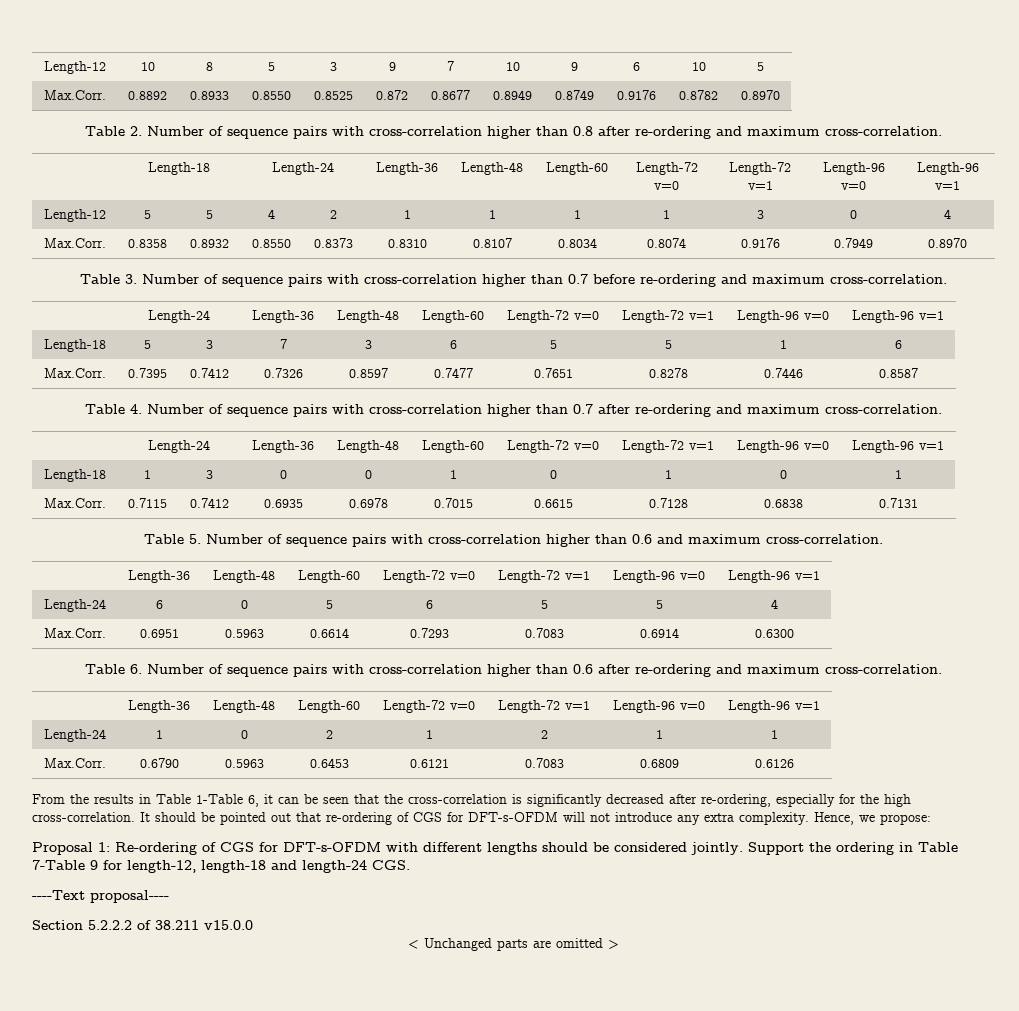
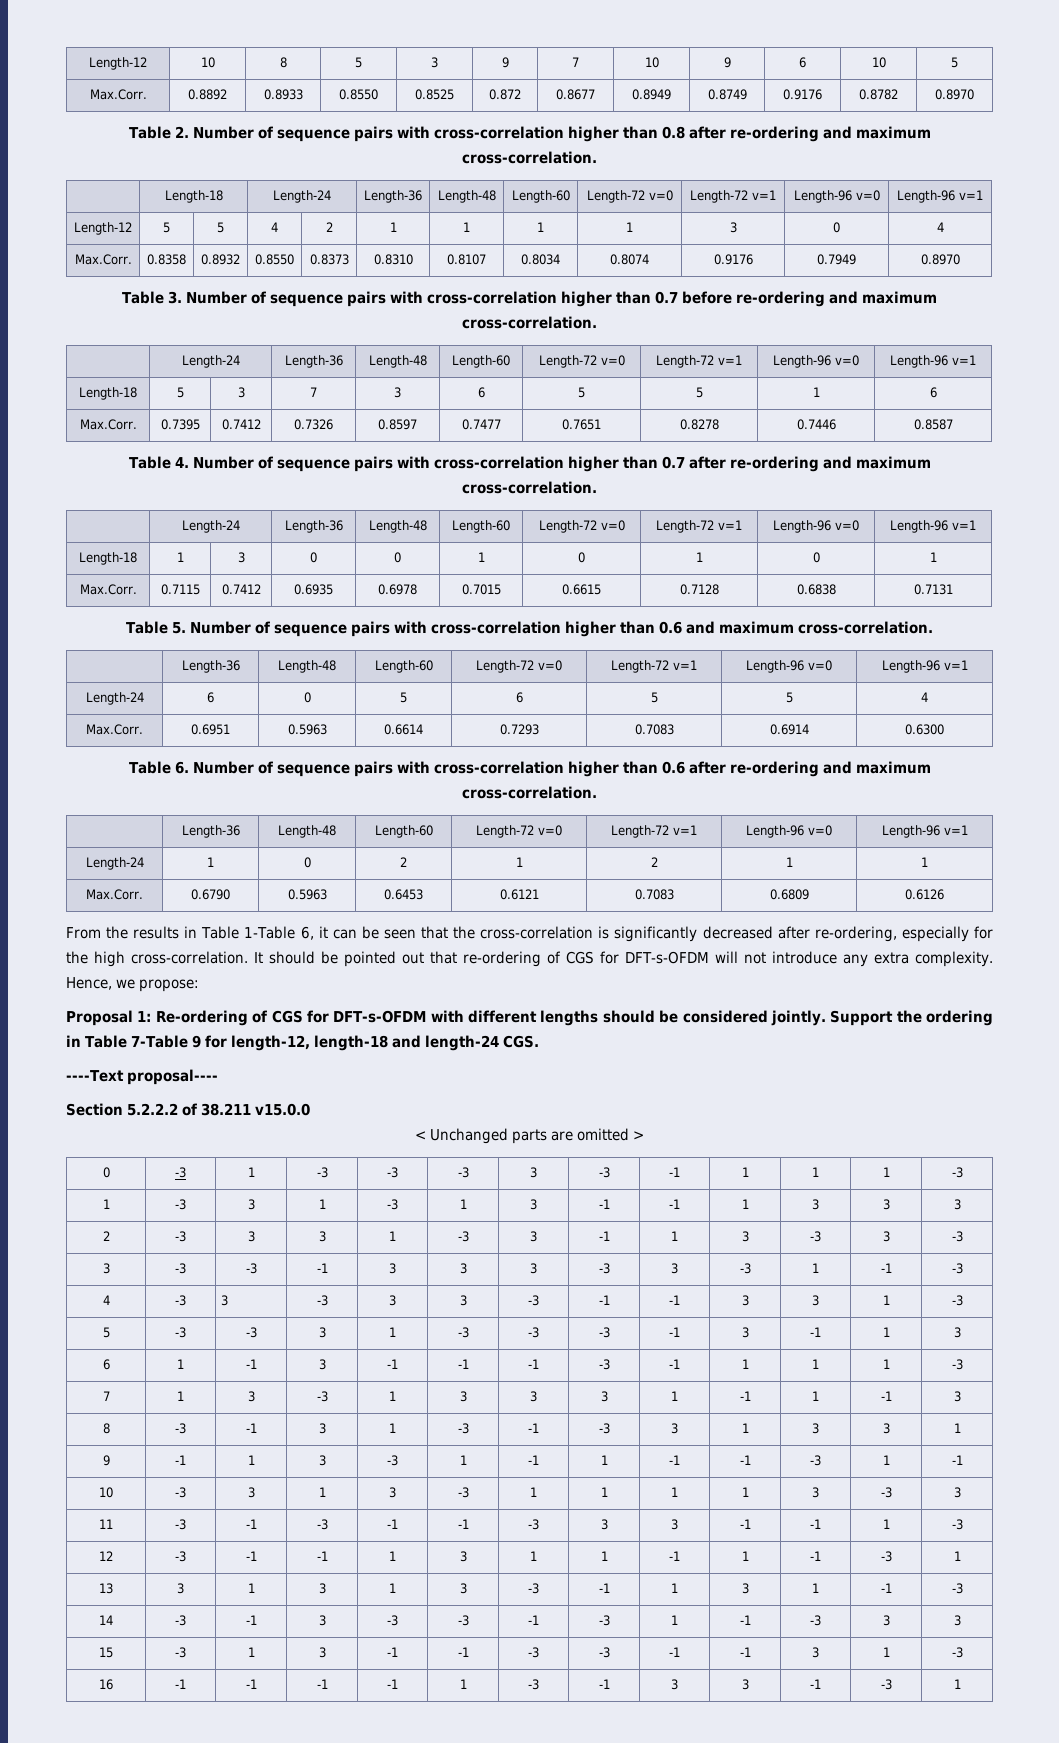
(619, 944) none -> [102,1167,110,1178] [175,1167,186,1178] [247,1167,255,1177] [316,1167,328,1178] [387,1167,398,1178] [457,1167,469,1178] [530,1167,537,1178] [598,1167,610,1178] [669,1167,680,1177] [741,1167,749,1177] [812,1167,819,1177] [882,1167,890,1177] [951,1167,963,1178] [102,1199,110,1209] [175,1199,186,1210] [247,1199,255,1210] [318,1199,326,1209] [387,1199,398,1210] [459,1199,467,1209] [530,1199,537,1210] [598,1199,610,1209] [669,1199,680,1209] [741,1199,749,1209] [812,1199,819,1210] [882,1199,890,1210] [953,1199,961,1210] [102,1231,110,1241] [175,1231,186,1242] [247,1231,255,1242] [318,1231,326,1242] [389,1231,396,1241] [457,1231,469,1242] [530,1231,537,1242] [598,1231,610,1241] [671,1231,678,1241] [741,1231,749,1242] [810,1231,821,1242] [882,1231,890,1242] [951,1231,963,1242] [102,1263,110,1274] [175,1263,186,1274] [245,1263,257,1274] [316,1263,328,1273] [389,1263,396,1274] [459,1263,467,1274] [530,1263,537,1274] [598,1263,610,1274] [671,1263,678,1274] [739,1263,751,1274] [812,1263,819,1273] [880,1263,892,1273] [951,1263,963,1274] [102,1295,110,1305] [175,1295,186,1306] [220,1295,228,1306] [316,1295,328,1306] [389,1295,396,1306] [459,1295,467,1306] [528,1295,539,1306] [598,1295,610,1305] [669,1295,680,1305] [741,1295,749,1306] [812,1295,819,1306] [882,1295,890,1305] [951,1295,963,1306] [102,1327,110,1338] [175,1327,186,1338] [245,1327,257,1338] [318,1327,326,1338] [389,1327,396,1337] [457,1327,469,1338] [528,1327,539,1338] [598,1327,610,1338] [669,1327,680,1337] [741,1327,749,1338] [810,1327,821,1337] [882,1327,890,1337] [953,1327,961,1338] [102,1359,110,1370] [177,1359,184,1369] [245,1359,257,1369] [318,1359,326,1370] [387,1359,398,1369] [457,1359,469,1369] [528,1359,539,1369] [598,1359,610,1370] [669,1359,680,1369] [741,1359,749,1369] [812,1359,819,1369] [882,1359,890,1369] [951,1359,963,1370] [102,1391,110,1401] [177,1391,184,1401] [247,1391,255,1402] [316,1391,328,1402] [389,1391,396,1401] [459,1391,467,1402] [530,1391,537,1402] [600,1391,608,1402] [671,1391,678,1401] [739,1391,751,1401] [812,1391,819,1401] [880,1391,892,1401] [953,1391,961,1402] [102,1423,110,1434] [175,1423,186,1434] [245,1423,257,1433] [318,1423,326,1434] [389,1423,396,1433] [457,1423,469,1434] [528,1423,539,1433] [598,1423,610,1434] [671,1423,678,1434] [741,1423,749,1433] [812,1423,819,1434] [882,1423,890,1434] [953,1423,961,1433] [102,1455,110,1466] [175,1455,186,1465] [247,1455,255,1465] [318,1455,326,1466] [387,1455,398,1466] [459,1455,467,1465] [528,1455,539,1465] [600,1455,608,1465] [669,1455,680,1465] [739,1455,751,1465] [810,1455,821,1466] [882,1455,890,1465] [951,1455,963,1465] [99,1487,113,1498] [175,1487,186,1498] [247,1487,255,1498] [318,1487,326,1497] [389,1487,396,1498] [457,1487,469,1498] [530,1487,537,1497] [600,1487,608,1497] [671,1487,678,1497] [741,1487,749,1497] [812,1487,819,1498] [880,1487,892,1498] [953,1487,961,1498] [99,1519,113,1529] [175,1519,186,1530] [245,1519,257,1529] [316,1519,328,1530] [387,1519,398,1529] [457,1519,469,1529] [528,1519,539,1530] [600,1519,608,1530] [671,1519,678,1530] [739,1519,751,1529] [810,1519,821,1529] [882,1519,890,1529] [951,1519,963,1530] [99,1551,113,1561] [175,1551,186,1562] [245,1551,257,1561] [316,1551,328,1561] [389,1551,396,1561] [459,1551,467,1562] [530,1551,537,1561] [600,1551,608,1561] [669,1551,680,1561] [741,1551,749,1561] [810,1551,821,1561] [880,1551,892,1562] [953,1551,961,1561] [99,1583,113,1594] [177,1583,184,1594] [247,1583,255,1593] [318,1583,326,1594] [389,1583,396,1593] [459,1583,467,1594] [528,1583,539,1594] [598,1583,610,1593] [671,1583,678,1593] [741,1583,749,1594] [812,1583,819,1593] [880,1583,892,1593] [951,1583,963,1594] [99,1615,113,1625] [175,1615,186,1626] [245,1615,257,1625] [318,1615,326,1626] [387,1615,398,1626] [457,1615,469,1626] [528,1615,539,1625] [598,1615,610,1626] [671,1615,678,1625] [739,1615,751,1625] [810,1615,821,1626] [882,1615,890,1626] [953,1615,961,1626] [99,1647,113,1658] [175,1647,186,1658] [247,1647,255,1657] [318,1647,326,1658] [387,1647,398,1657] [457,1647,469,1657] [528,1647,539,1658] [598,1647,610,1658] [669,1647,680,1657] [739,1647,751,1657] [812,1647,819,1658] [882,1647,890,1657] [951,1647,963,1658] [99,1679,113,1690] [175,1679,186,1689] [245,1679,257,1689] [316,1679,328,1689] [387,1679,398,1689] [459,1679,467,1689] [528,1679,539,1690] [598,1679,610,1689] [671,1679,678,1690] [741,1679,749,1690] [810,1679,821,1689] [880,1679,892,1690] [953,1679,961,1689] // 0 | -3 | 1 | -3 | -3 | -3 | 3 | -3 | -1 | 1 | 1 | 1 | -3 // 1 | -3 | 3 | 1 | -3 | 1 | 3 | -1 | -1 | 1 | 3 | 3 | 3 // 2 | -3 | 3 | 3 | 1 | -3 | 3 | -1 | 1 | 3 | -3 | 3 | -3 // 3 | -3 | -3 | -1 | 3 | 3 | 3 | -3 | 3 | -3 | 1 | -1 | -3 // 4 | -3 | 3 | -3 | 3 | 3 | -3 | -1 | -1 | 3 | 3 | 1 | -3 // 5 | -3 | -3 | 3 | 1 | -3 | -3 | -3 | -1 | 3 | -1 | 1 | 3 // 6 | 1 | -1 | 3 | -1 | -1 | -1 | -3 | -1 | 1 | 1 | 1 | -3 // 7 | 1 | 3 | -3 | 1 | 3 | 3 | 3 | 1 | -1 | 1 | -1 | 3 // 8 | -3 | -1 | 3 | 1 | -3 | -1 | -3 | 3 | 1 | 3 | 3 | 1 // 9 | -1 | 1 | 3 | -3 | 1 | -1 | 1 | -1 | -1 | -3 | 1 | -1 // 10 | -3 | 3 | 1 | 3 | -3 | 1 | 1 | 1 | 1 | 3 | -3 | 3 // 11 | -3 | -1 | -3 | -1 | -1 | -3 | 3 | 3 | -1 | -1 | 1 | -3 // 12 | -3 | -1 | -1 | 1 | 3 | 1 | 1 | -1 | 1 | -1 | -3 | 1 // 13 | 3 | 1 | 3 | 1 | 3 | -3 | -1 | 1 | 3 | 1 | -1 | -3 // 14 | -3 | -1 | 3 | -3 | -3 | -1 | -3 | 1 | -1 | -3 | 3 | 3 // 15 | -3 | 1 | 3 | -1 | -1 | -3 | -3 | -1 | -1 | 3 | 1 | -3 // 16 | -1 | -1 | -1 | -1 | 1 | -3 | -1 | 3 | 3 | -1 | -3 | 1

